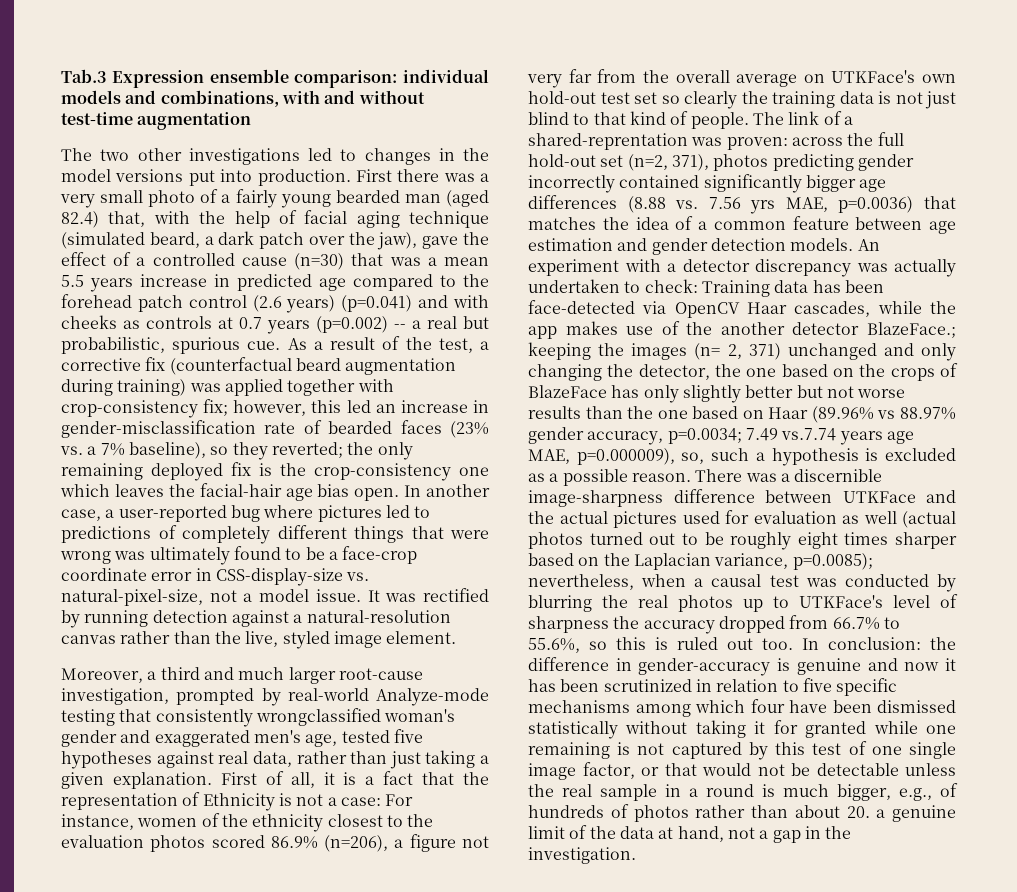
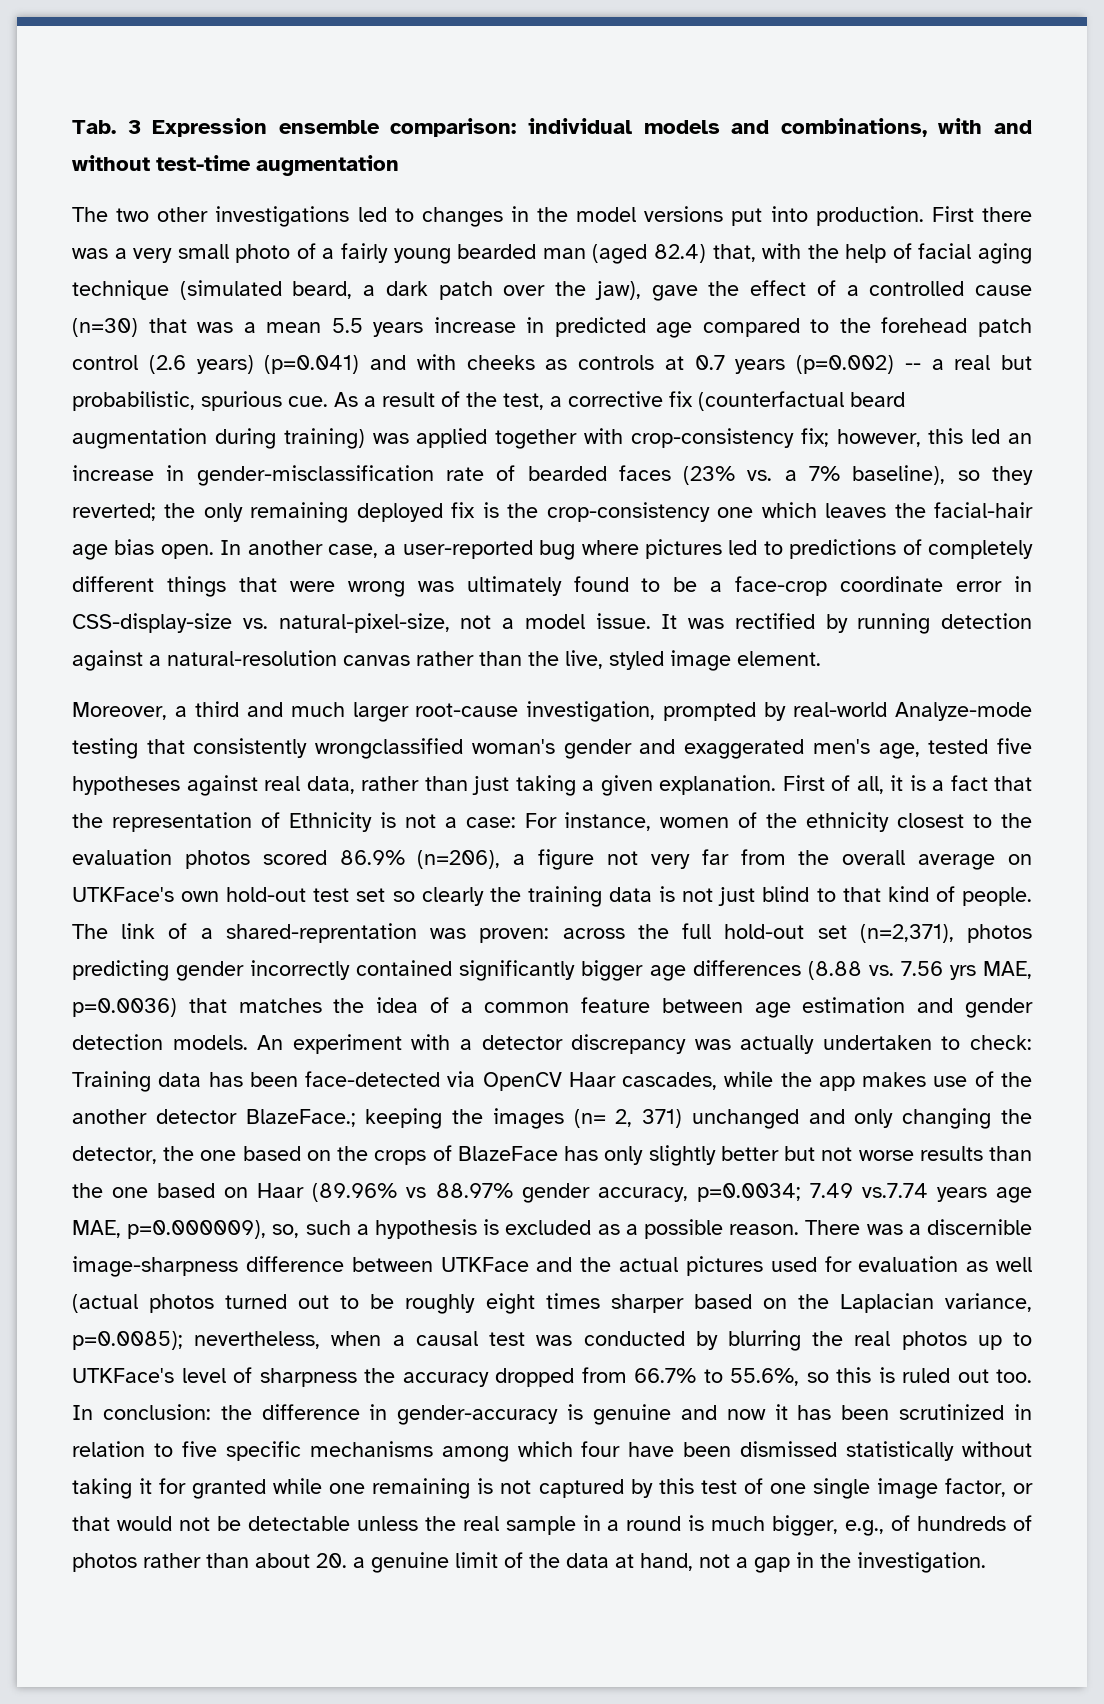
[61,69,106,83] Tab.3 -> [72,120,141,134] Tab. 3
[627,154,709,171] (n=2, 371), -> [859,924,954,943] (n=2,371),

